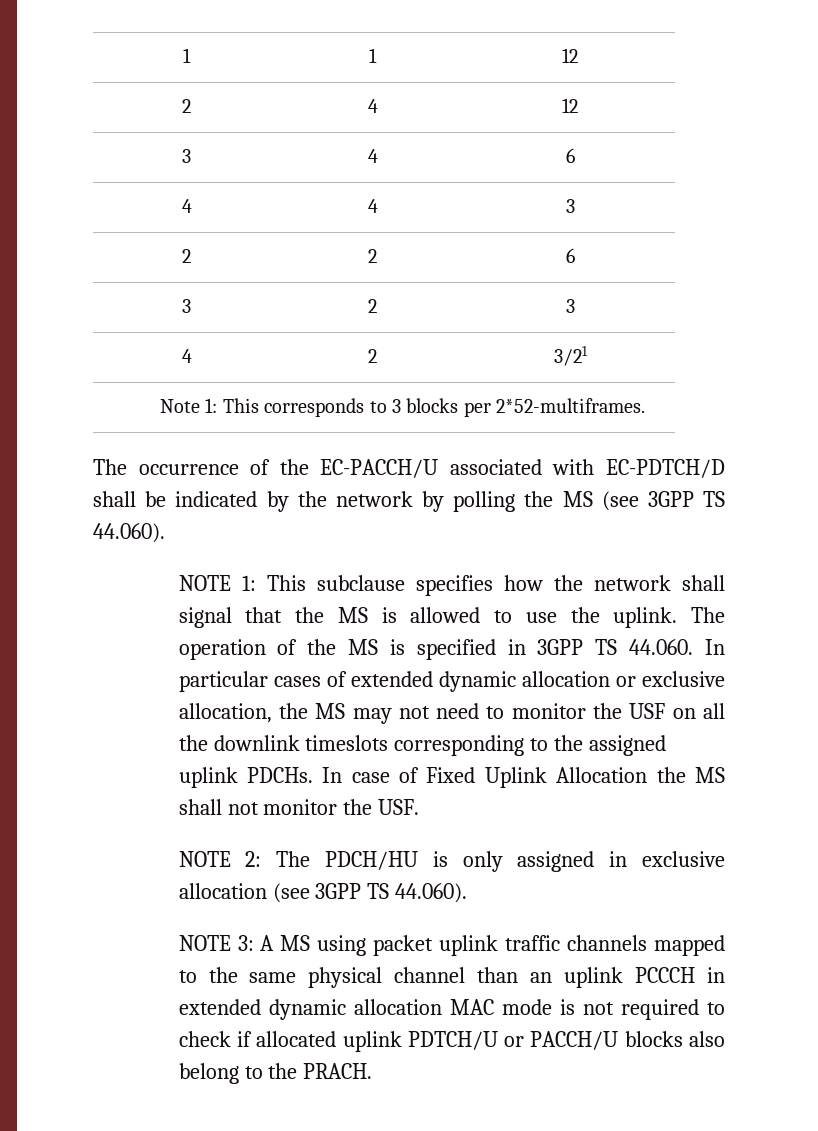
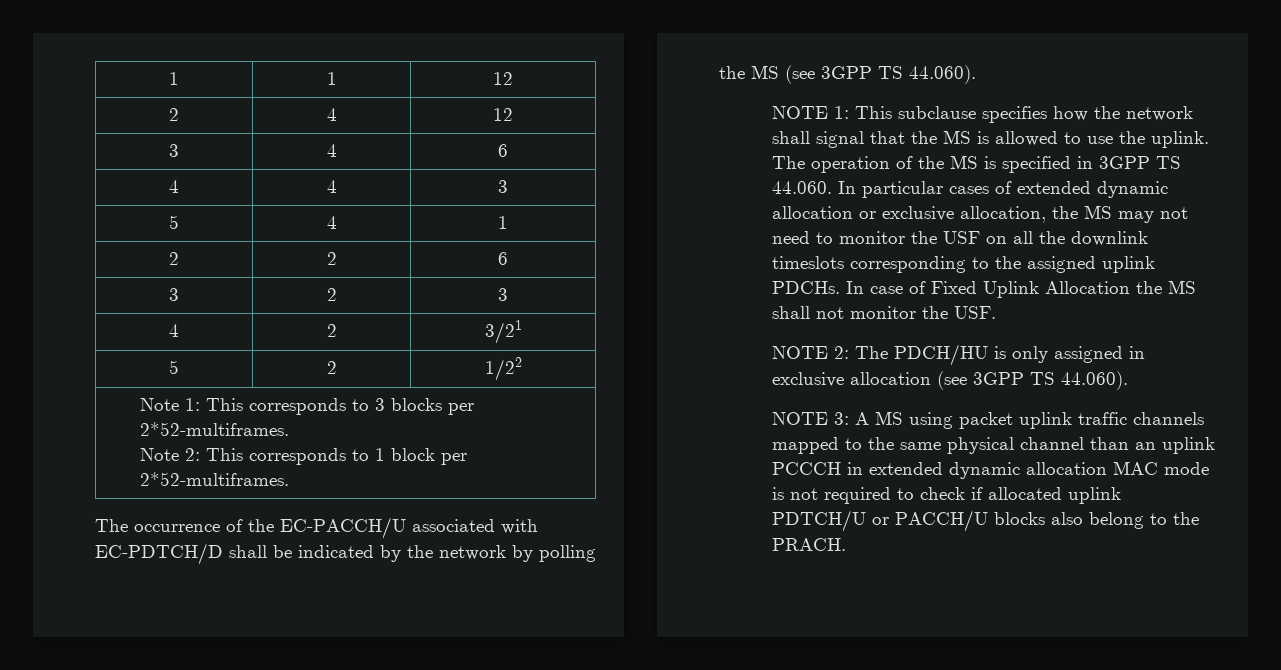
(575, 206) none -> [169,215,179,229] [326,216,337,229] [498,216,508,229] // 5 | 4 | 1
(588, 356) none -> [169,360,179,374] [326,361,337,374] [484,357,522,381] // 5 | 2 | 1/22
(646, 405) none -> [139,448,467,465] [139,472,289,486] // Note 2: This corresponds to 1 block per 2*52-multiframes.

